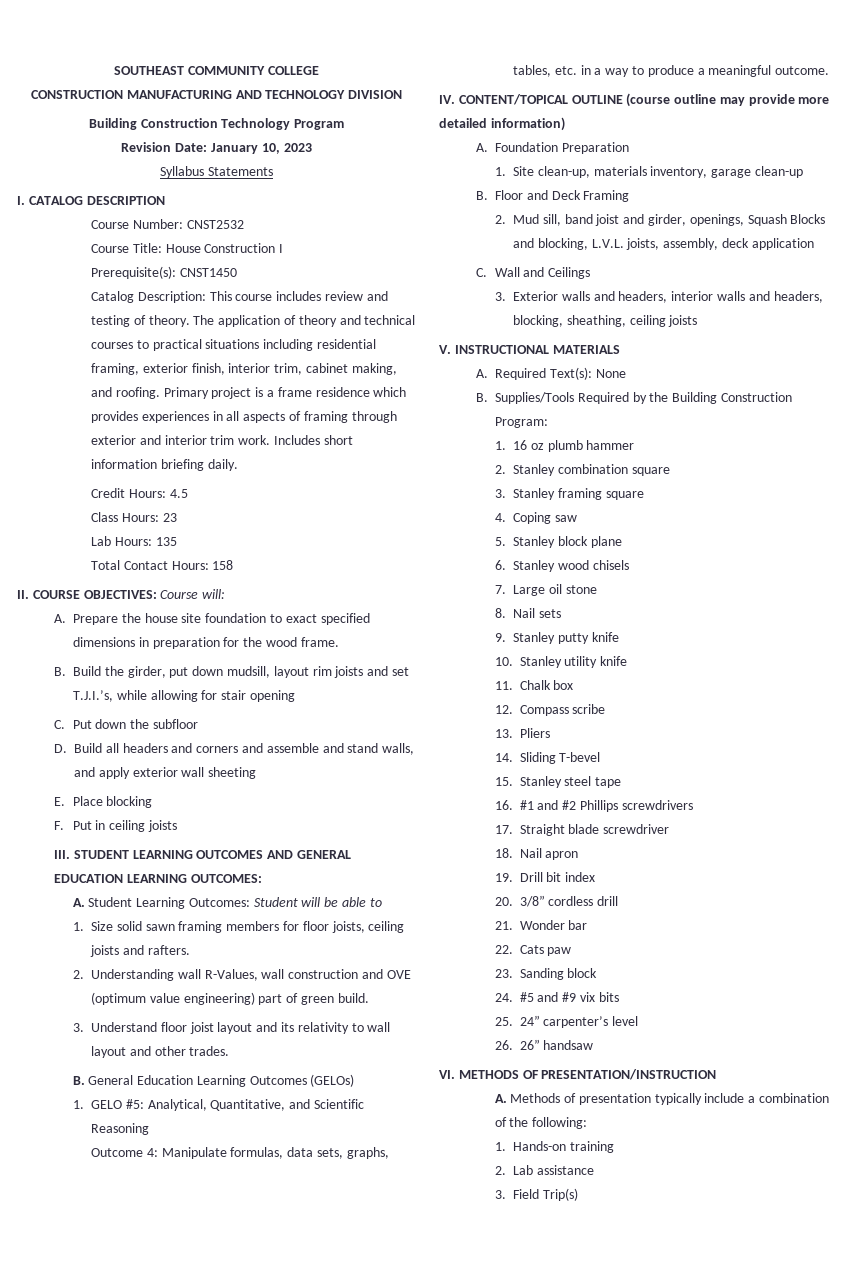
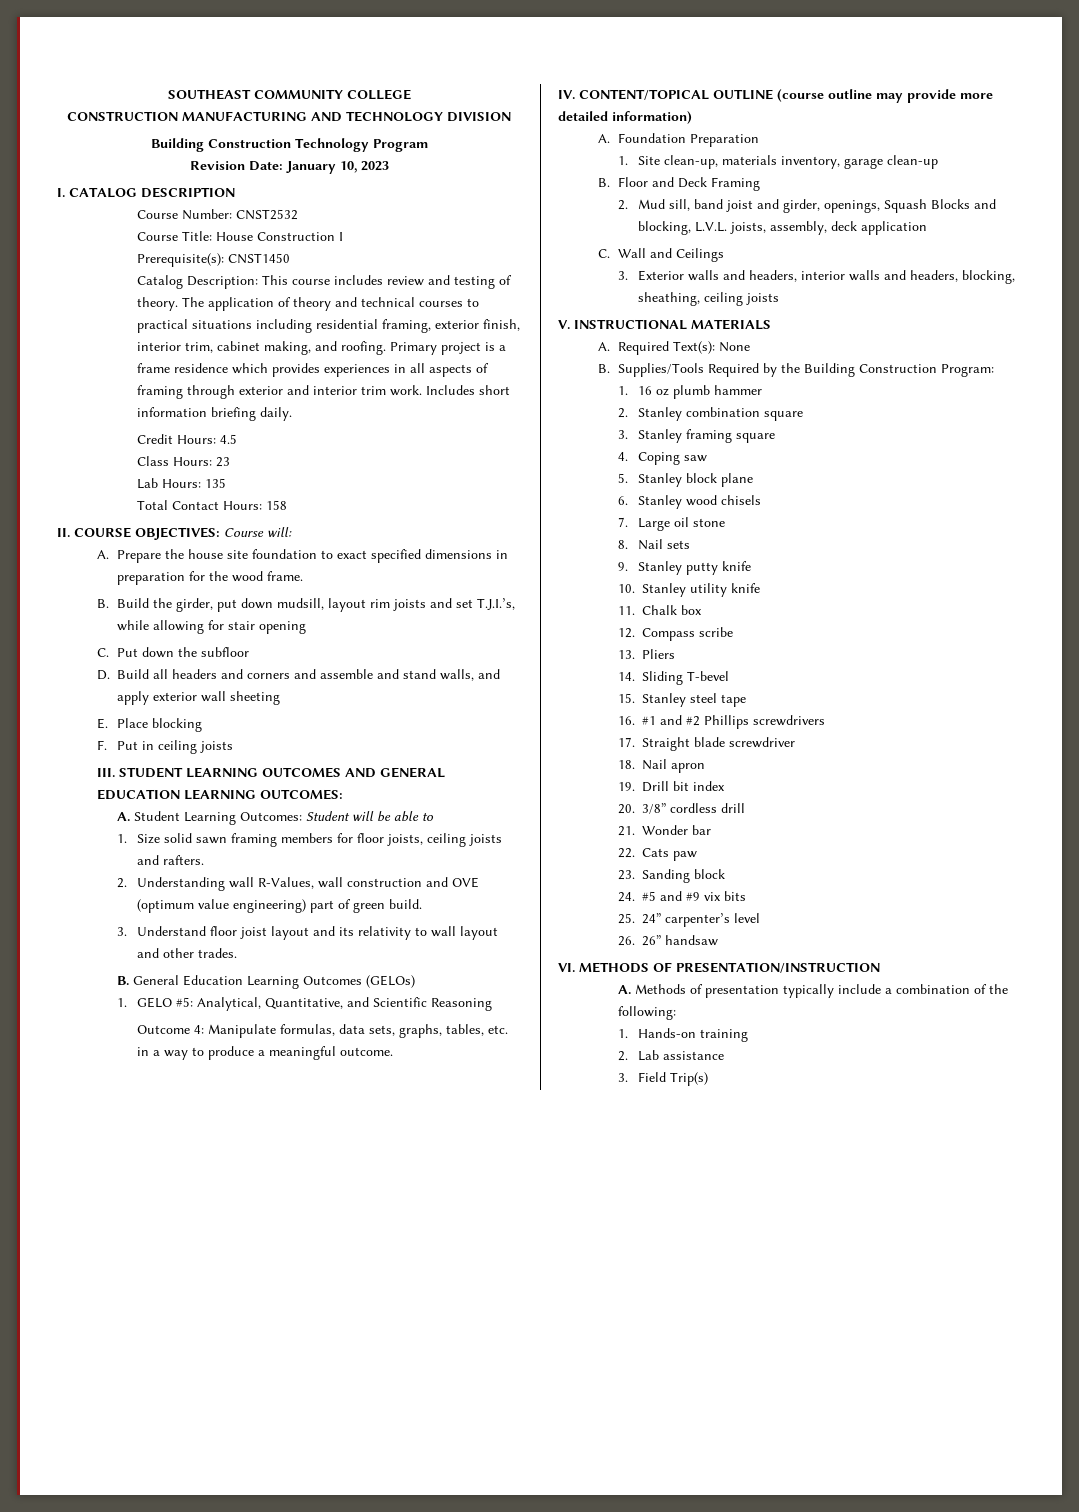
[160,166,273,178] // Syllabus Statements -> (389, 166) none

